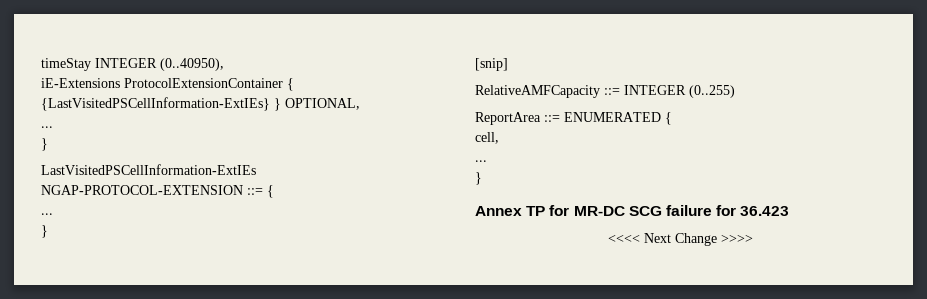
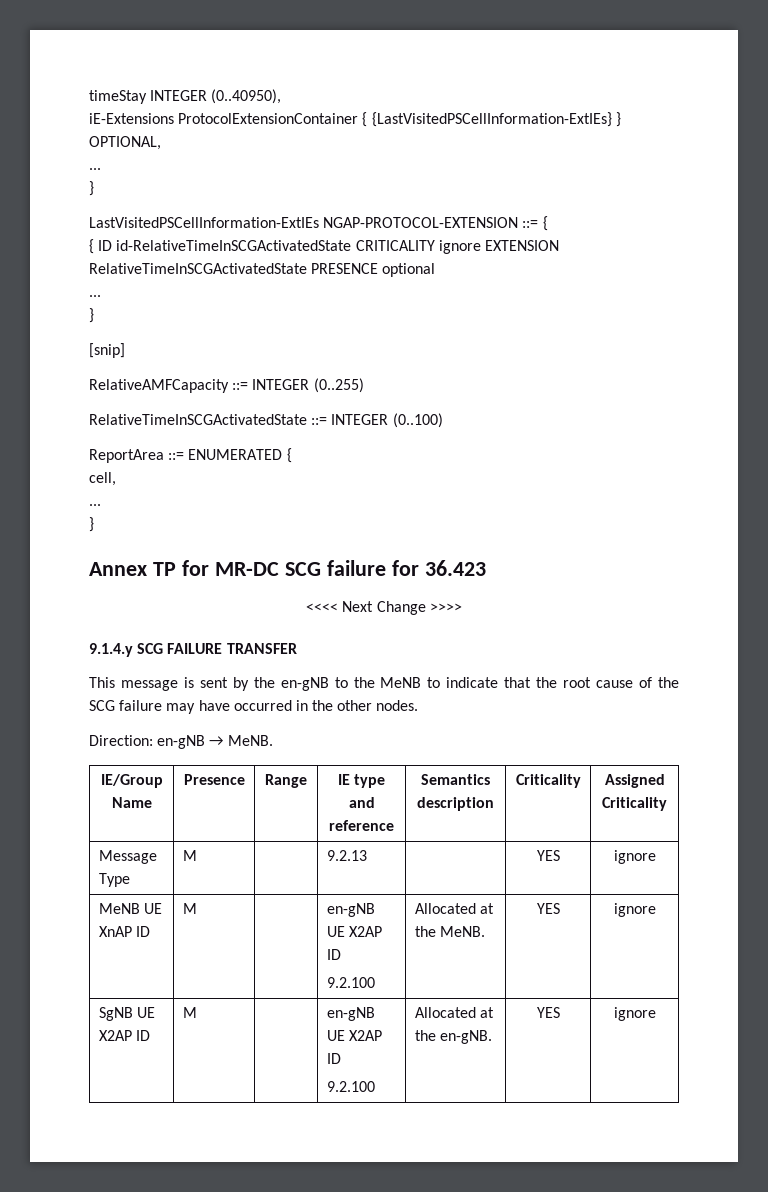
(274, 191) none -> [89,239,559,254] [89,263,436,277] // { ID id-RelativeTimeInSCGActivatedState CRITICALITY ignore EXTENSION RelativeTimeInSCGActivatedState PRESENCE optional
(735, 91) none -> [89,413,443,428] // RelativeTimeInSCGActivatedState ::= INTEGER (0..100)
(753, 238) none -> [89,643,297,657] [89,677,679,691] [89,700,419,714] [89,735,273,749] [100,774,163,788] [111,797,152,808] [183,774,245,785] [265,774,307,788] [337,774,386,788] [348,797,375,808] [329,820,394,831] [421,774,490,785] [417,797,494,811] [515,774,581,788] [604,774,665,788] [602,797,667,811] [98,850,157,864] [98,873,130,887] [182,850,197,861] [326,850,367,861] [536,850,560,861] [613,850,656,864] [98,903,162,914] [98,926,150,937] [182,903,197,914] [326,903,375,917] [326,926,382,937] [326,949,341,960] [326,977,375,988] [414,903,494,914] [414,926,485,937] [536,903,560,914] [613,903,656,917] [98,1007,155,1021] [98,1030,150,1041] [182,1007,197,1018] [326,1007,375,1021] [326,1030,382,1041] [326,1053,341,1064] [326,1081,375,1092] [414,1007,494,1018] [414,1030,492,1044] [536,1007,560,1018] [613,1007,656,1021] // 9.1.4.y SCG FAILURE TRANSFER // This message is sent by the en-gNB to the MeNB to indicate that the root cause of the SCG failure may have occurred in the other nodes. // Direction: en-gNB → MeNB. // IE/Group Name | Presence | Range | IE type and reference | Semantics description | Criticality | Assigned Criticality // Message Type | M | | 9.2.13 | | YES | ignore // MeNB UE XnAP ID | M | | en-gNB UE X2AP ID // 9.2.100 | Allocated at the MeNB. | YES | ignore // SgNB UE X2AP ID | M | | en-gNB UE X2AP ID // 9.2.100 | Allocated at the en-gNB. | YES | ignore

